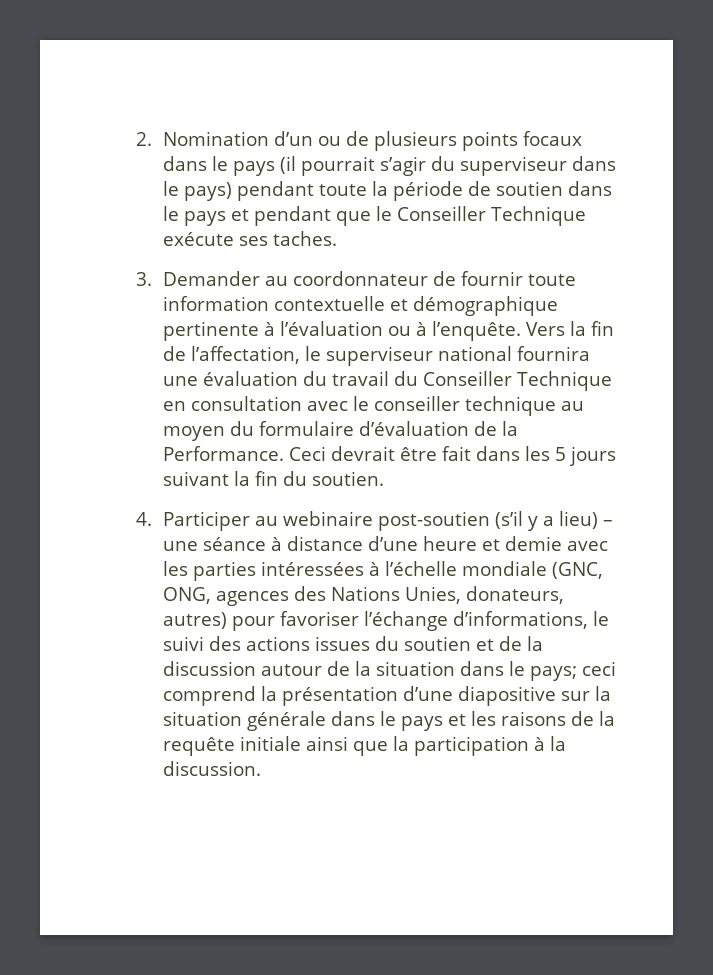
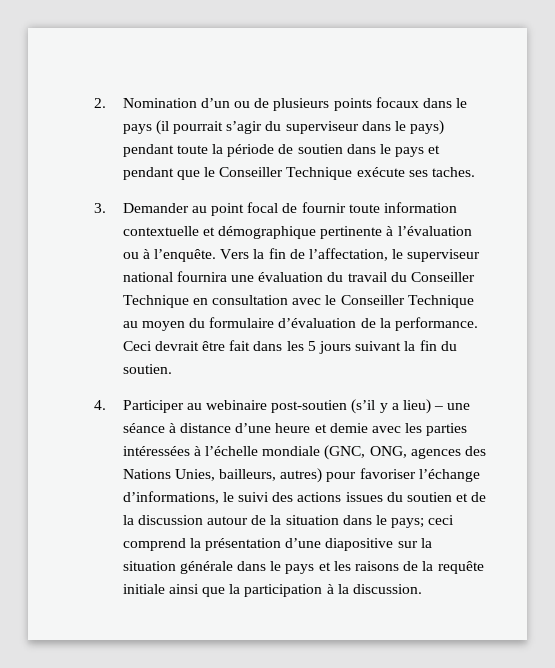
[292,271,428,286] coordonnateur -> [211,202,279,216] point focal
[373,396,556,416] conseiller technique -> [340,295,474,308] Conseiller Technique
[162,446,284,461] Performance. -> [395,317,479,331] performance.
[465,586,564,604] donateurs, -> [219,469,277,481] bailleurs,

